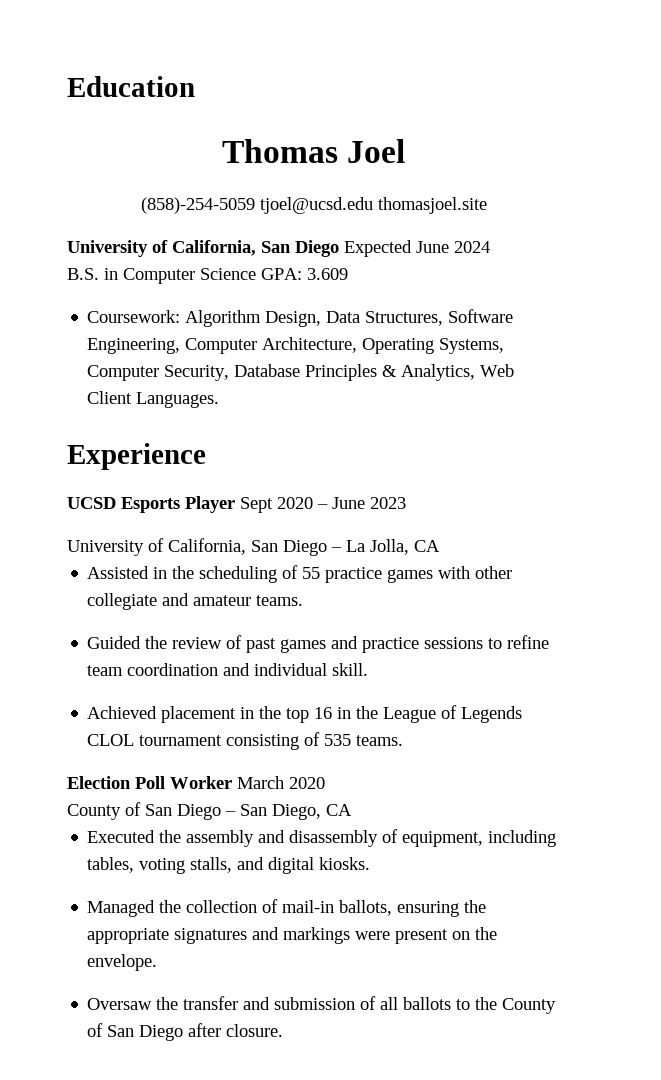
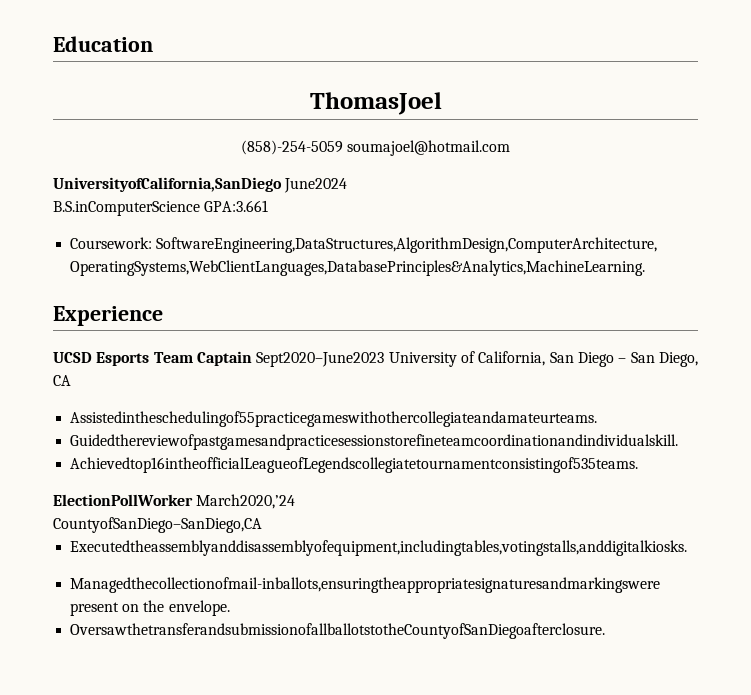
[221,139,406,163] Thomas Joel -> [309,92,442,115] ThomasJoel
[259,197,487,214] [67,240,490,257] [67,268,348,284] [87,309,514,327] [87,337,505,354] [87,364,515,381] [87,391,220,408] [67,443,206,470] [67,496,406,513] tjoel@ucsd.edu thomasjoel.site // University of California, San Diego Expected June 2024 // B.S. in Computer Science GPA: 3.609 // Coursework: Algorithm Design, Data Structures, Software Engineering, Computer Architecture, Operating Systems, Computer Security, Database Principles & Analytics, Web Client Languages. // Experience // UCSD Esports Player Sept 2020 – June 2023 // -> [347,140,511,156] [53,177,348,193] [53,200,269,216] [70,237,658,253] [70,260,646,276] [53,306,163,326] [53,351,385,367] soumajoel@hotmail.com // UniversityofCalifornia,SanDiego June2024 // B.S.inComputerScience GPA:3.661 // Coursework: SoftwareEngineering,DataStructures,AlgorithmDesign,ComputerArchitecture, OperatingSystems,WebClientLanguages,DatabasePrinciples&Analytics,MachineLearning. // Experience // UCSD Esports Team Captain Sept2020–June2023
[346,539,440,555] [87,565,513,583] [87,593,304,610] [87,635,550,653] [87,663,369,676] [87,705,523,723] [87,732,404,750] [67,776,325,789] [67,802,352,820] [87,829,557,847] [87,857,371,874] [87,899,487,917] [87,927,498,944] [87,954,158,971] [87,996,557,1014] [87,1023,284,1041] La Jolla, CA // Assisted in the scheduling of 55 practice games with other collegiate and amateur teams. // Guided the review of past games and practice sessions to refine team coordination and individual skill. // Achieved placement in the top 16 in the League of Legends CLOL tournament consisting of 535 teams. // Election Poll Worker March 2020 // County of San Diego – San Diego, CA // Executed the assembly and disassembly of equipment, including tables, voting stalls, and digital kiosks. // Managed the collection of mail-in ballots, ensuring the appropriate signatures and markings were present on the envelope. // Oversaw the transfer and submission of all ballots to the County of San Diego after closure. -> [630,352,699,367] [53,375,71,386] [70,411,598,427] [70,434,679,450] [70,457,639,473] [53,494,296,509] [53,517,262,533] [70,540,688,556] [70,577,661,593] [70,600,230,616] [70,623,606,639] San Diego, CA // Assistedintheschedulingof55practicegameswithothercollegiateandamateurteams. // Guidedthereviewofpastgamesandpracticesessionstorefineteamcoordinationandindividualskill. // Achievedtop16intheofficialLeagueofLegendscollegiatetournamentconsistingof535teams. // ElectionPollWorker March2020,’24 // CountyofSanDiego–SanDiego,CA // Executedtheassemblyanddisassemblyofequipment,includingtables,votingstalls,anddigitalkiosks. // Managedthecollectionofmail-inballots,ensuringtheappropriatesignaturesandmarkingswere present on the envelope. // OversawthetransferandsubmissionofallballotstotheCountyofSanDiegoafterclosure.

